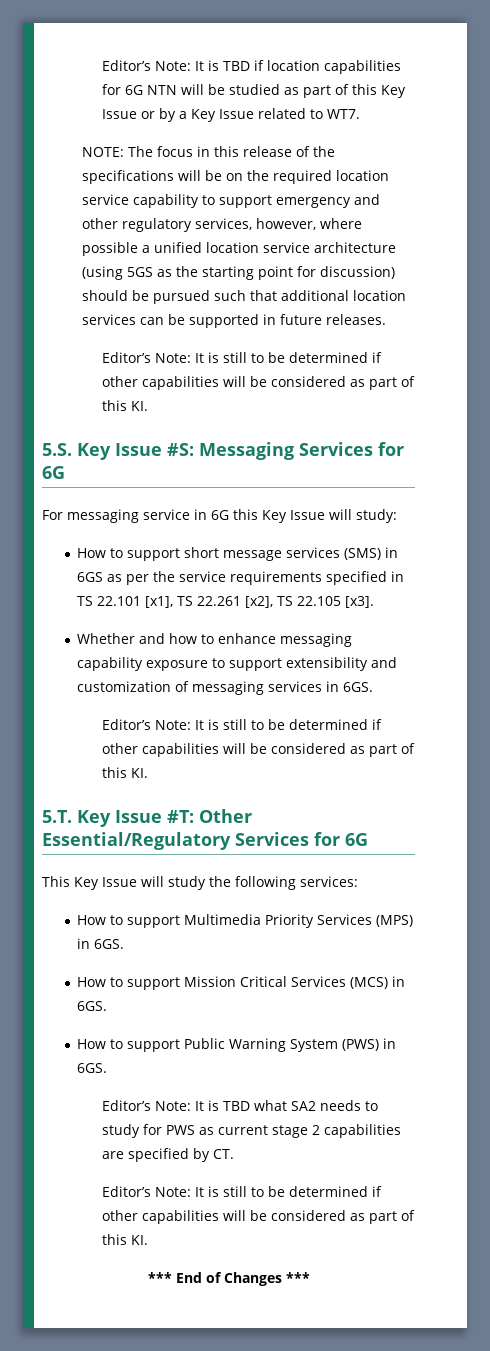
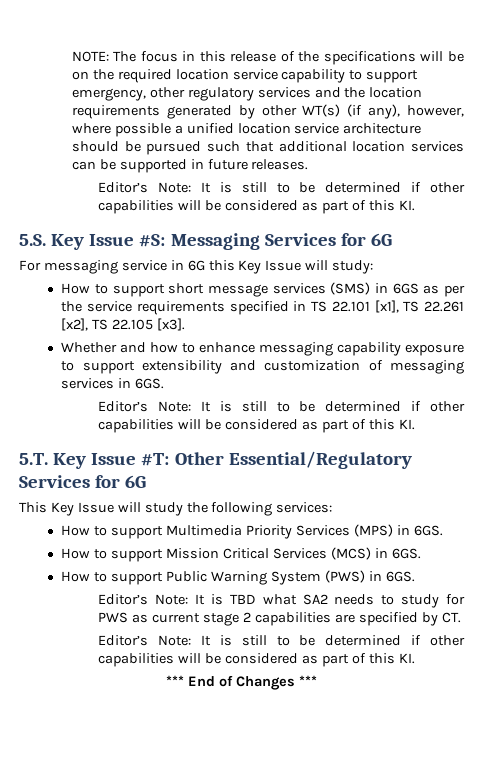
[101,60,401,74] [101,84,406,98] [101,108,360,122] Editor’s Note: It is TBD if location capabilities for 6G NTN will be studied as part of this Key Issue or by a Key Issue related to WT7. // -> (71, 56) none
[275,194,380,208] [81,218,252,232] emergency and other regulatory services, -> [71,87,423,101] [71,104,401,119] emergency, other regulatory services and the location requirements generated by other WT(s) (if any),
[81,266,395,280] (using 5GS as the starting point for discussion) -> (422, 128) none

